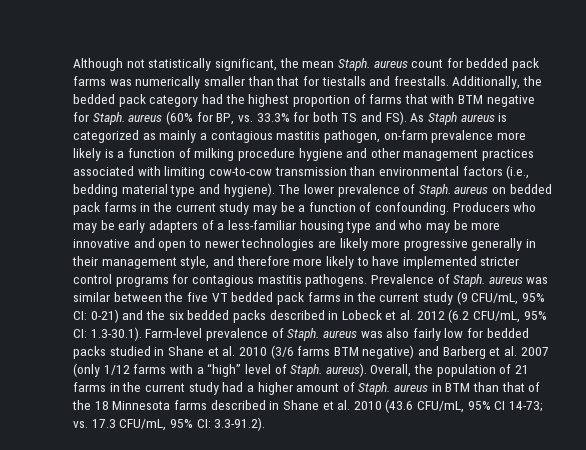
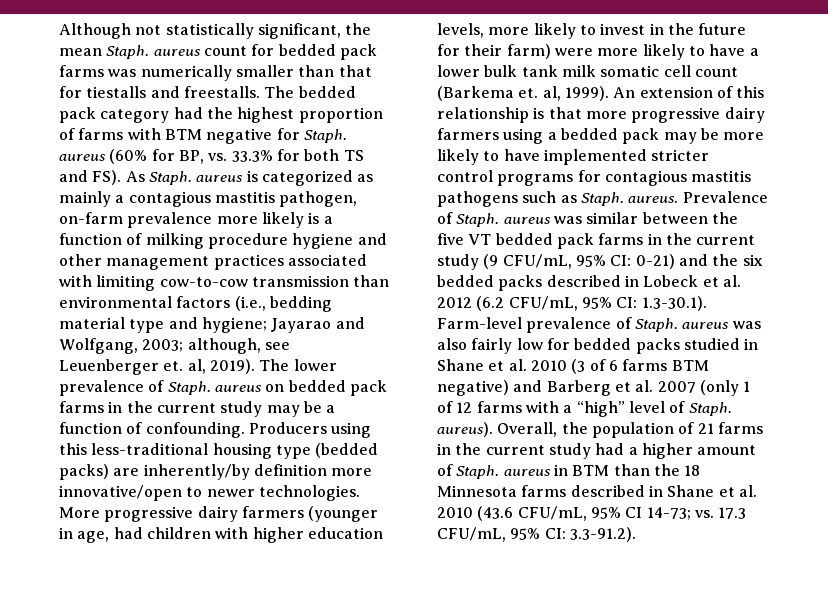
[452,76,543,89] Additionally, the -> [264,86,295,98] The
[404,94,428,104] that -> (124, 134) none
[428,112,458,125] Staph -> [148,171,192,185] Staph.
[223,183,275,197] hygiene). -> [201,317,365,333] [59,338,290,354] [59,359,255,375] hygiene; Jayarao and Wolfgang, 2003; although, see Leuenberger et. al, 2019).
[513,202,537,212] [73,220,501,233] [73,238,537,251] [72,256,290,269] who may be early adapters of a less-familiar housing type and who may be more innovative and open to newer technologies are likely more progressive generally in their management style, and therefore -> [331,422,372,438] [59,443,379,459] [59,464,373,480] [59,485,360,501] [59,506,379,522] [59,527,383,543] [437,23,747,39] [437,44,759,60] [437,65,738,77] [437,86,765,101] [437,107,765,123] [437,128,719,144] using this less-traditional housing type (bedded packs) are inherently/by definition more innovative/open to newer technologies. More progressive dairy farmers (younger in age, had children with higher education levels, more likely to invest in the future for their farm) were more likely to have a lower bulk tank milk somatic cell count (Barkema et. al, 1999). An extension of this relationship is that more progressive dairy farmers using a bedded pack may be
[305,274,368,287] pathogens. -> [437,191,679,207] pathogens such as Staph. aureus.
[270,345,294,359] (3/6 -> [571,359,618,374] (3 of 6
[103,365,130,375] 1/12 -> [743,381,751,392] [437,401,473,413] 1 of 12
[501,382,541,392] that of -> (650, 470) none

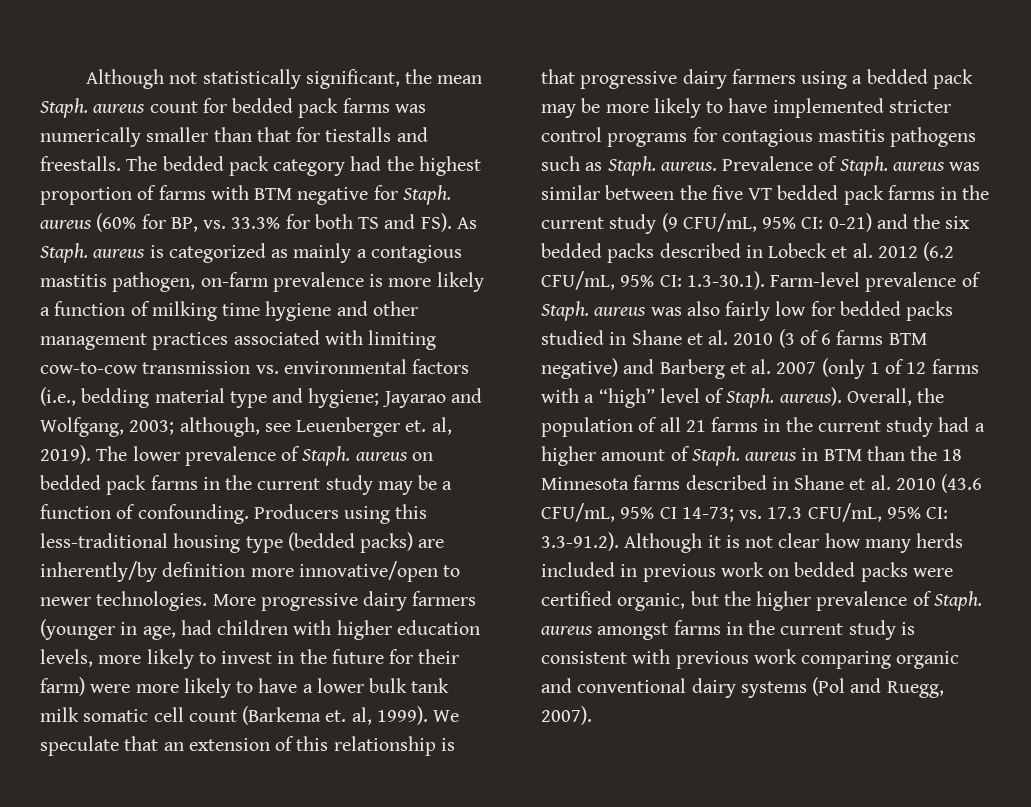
[216,212,320,228] more likely is -> [369,272,484,292] is more likely
[207,233,288,249] procedure -> [222,303,261,316] time
[353,275,390,287] than -> [255,365,279,374] vs.
[613,87,636,98] An -> [433,710,460,722] [40,736,184,756] We speculate that an
[585,111,627,119] more -> (575, 76) none
(695, 428) none -> [659,417,681,432] all
(636, 534) none -> [624,533,964,553] [541,562,953,582] [541,591,982,611] [541,620,915,640] [541,649,960,669] [541,677,944,698] [541,706,592,725] Although it is not clear how many herds included in previous work on bedded packs were certified organic, but the higher prevalence of Staph. aureus amongst farms in the current study is consistent with previous work comparing organic and conventional dairy systems (Pol and Ruegg, 2007).

